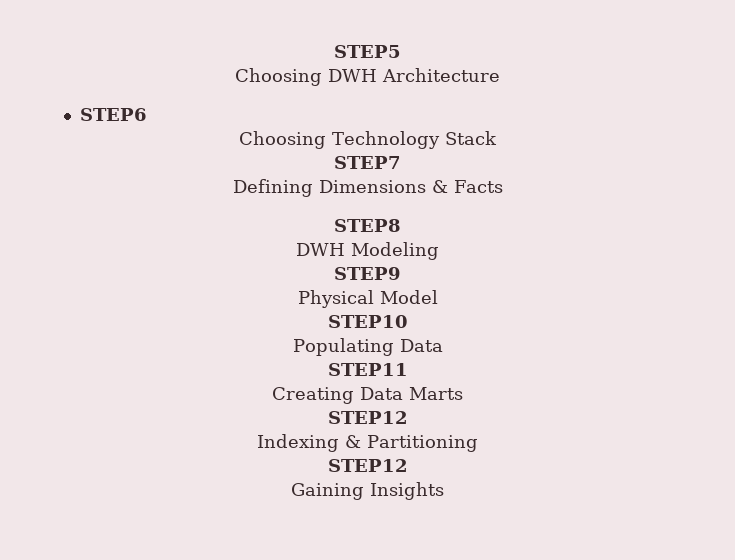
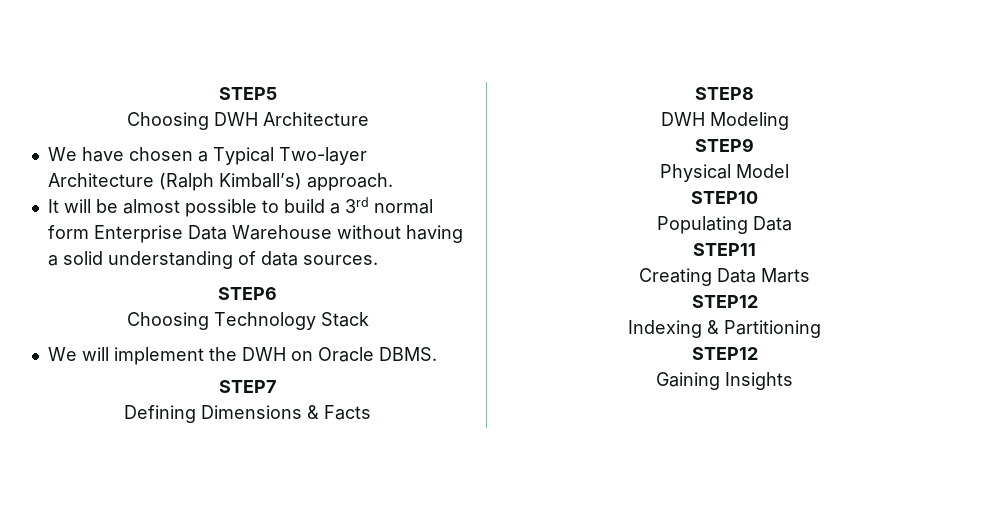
[79,108,147,121] [239,131,497,149] STEP6 // Choosing Technology Stack -> [47,147,367,165] [47,173,393,191] [47,197,433,217] [47,225,463,243] [47,251,378,269] [218,287,277,300] [126,312,369,330] [47,347,437,365] We have chosen a Typical Two-layer Architecture (Ralph Kimball’s) approach. // It will be almost possible to build a 3rd normal form Enterprise Data Warehouse without having a solid understanding of data sources. // STEP6 // Choosing Technology Stack // We will implement the DWH on Oracle DBMS.

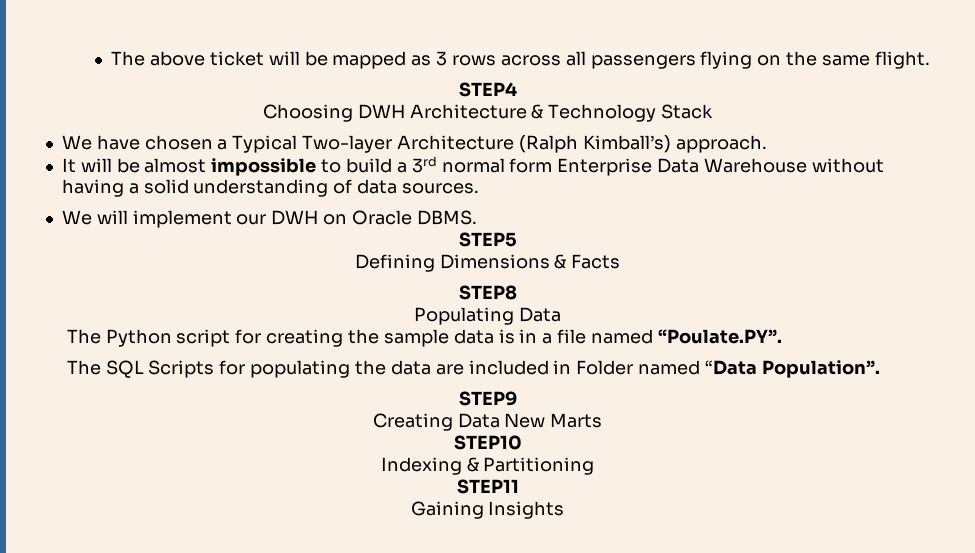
[218,87,277,100] STEP5 -> [111,51,930,69] [458,82,517,97] The above ticket will be mapped as 3 rows across all passengers flying on the same flight. // STEP4
(369, 119) none -> [531,104,714,122] & Technology Stack
[184,199,257,217] possible -> [211,158,317,176] impossible
[218,287,277,300] [126,312,369,330] // STEP6 // Choosing Technology Stack -> (479, 188) none
[208,347,237,361] the -> [236,214,267,225] our
[219,380,276,393] STEP7 -> [458,232,517,247] STEP5
[660,112,789,130] [695,138,754,152] [660,164,789,182] [691,191,758,204] [657,216,792,234] [693,243,756,256] [639,268,810,286] [691,295,758,308] DWH Modeling // STEP9 // Physical Model // STEP10 // Populating Data // STEP11 // Creating Data Marts // STEP12 -> [414,307,561,325] [66,329,782,347] [66,360,880,378] [458,391,517,406] [372,413,603,431] [453,435,522,450] Populating Data // The Python script for creating the sample data is in a file named “Poulate.PY”. // The SQL Scripts for populating the data are included in Folder named “Data Population”. // STEP9 // Creating Data New Marts // STEP10
[691,347,758,360] STEP12 -> [456,479,519,494] STEP11

